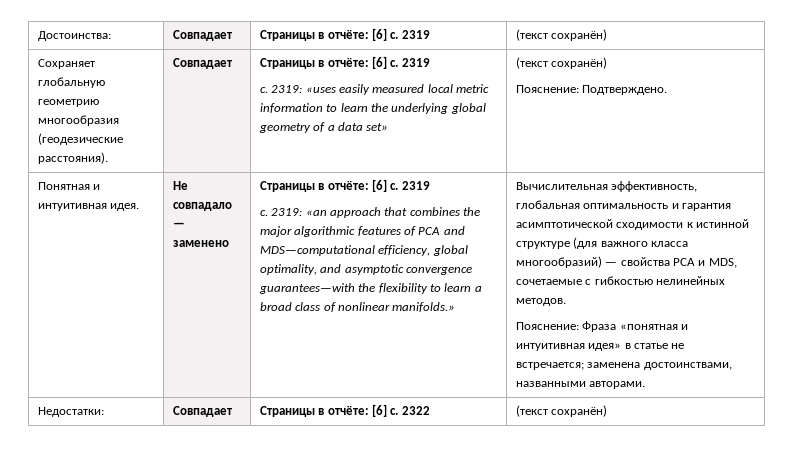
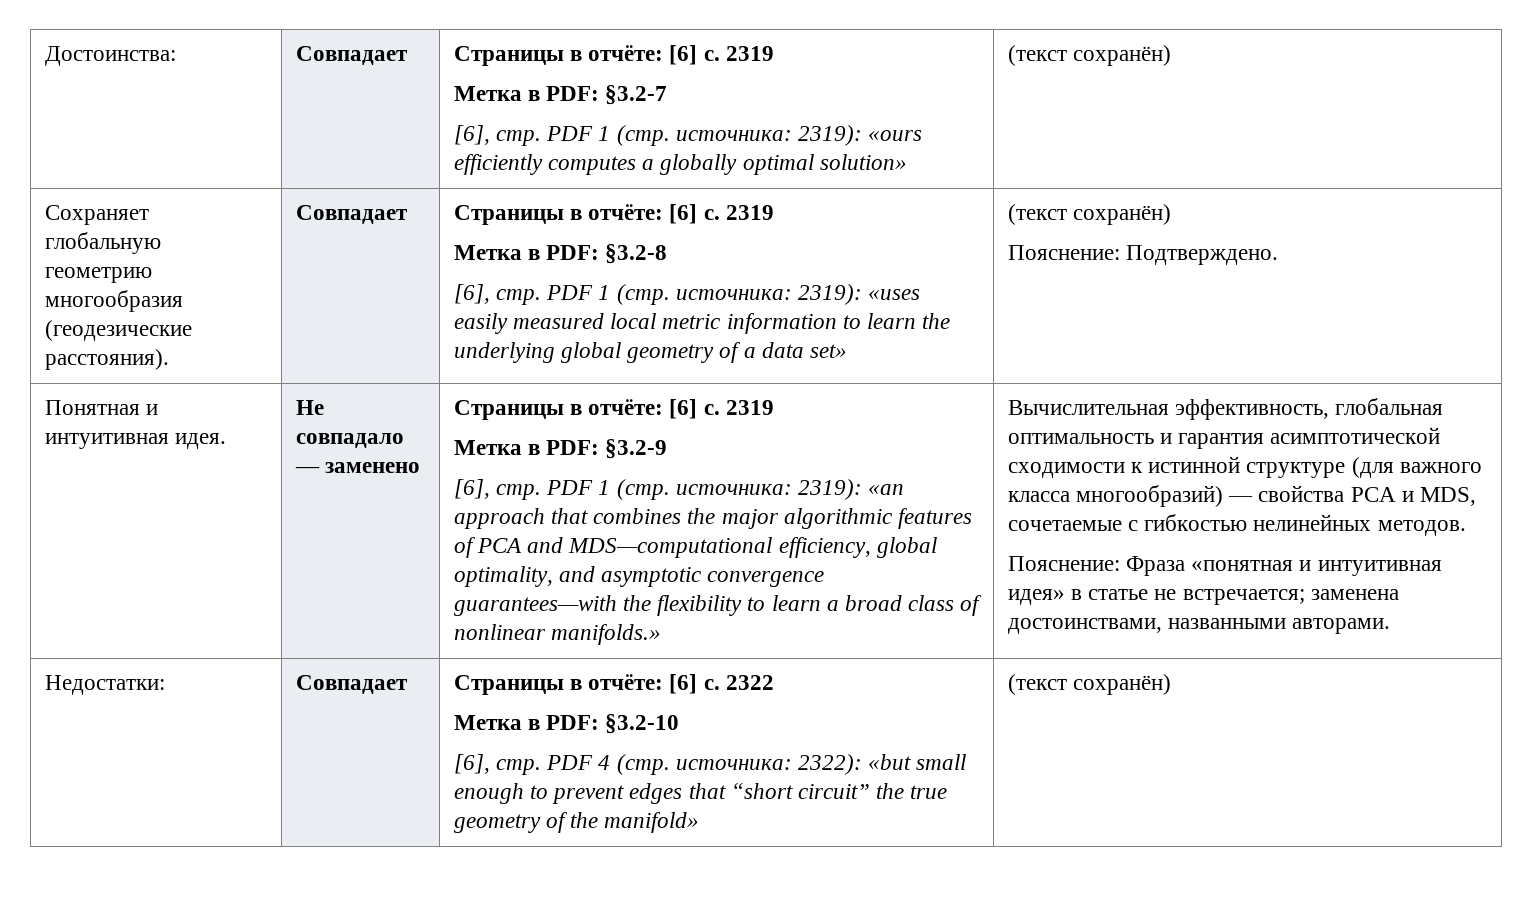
(430, 34) none -> [453,85,668,105] [453,125,923,146] [453,154,907,175] // Метка в PDF: §3.2-7 // [6], стр. PDF 1 (стр. источника: 2319): «ours efficiently computes a globally optimal solution»
[259,85,303,93] с. 2319: -> [453,244,668,264] [453,284,863,305] Метка в PDF: §3.2-8 // [6], стр. PDF 1 (стр. источника: 2319):
[259,208,303,216] с. 2319: -> [453,439,668,459] [453,479,863,500] Метка в PDF: §3.2-9 // [6], стр. PDF 1 (стр. источника: 2319):
(430, 410) none -> [453,714,680,734] [453,754,967,775] [453,783,948,804] [453,812,700,833] // Метка в PDF: §3.2-10 // [6], стр. PDF 4 (стр. источника: 2322): «but small enough to prevent edges that “short circuit” the true geometry of the manifold»

